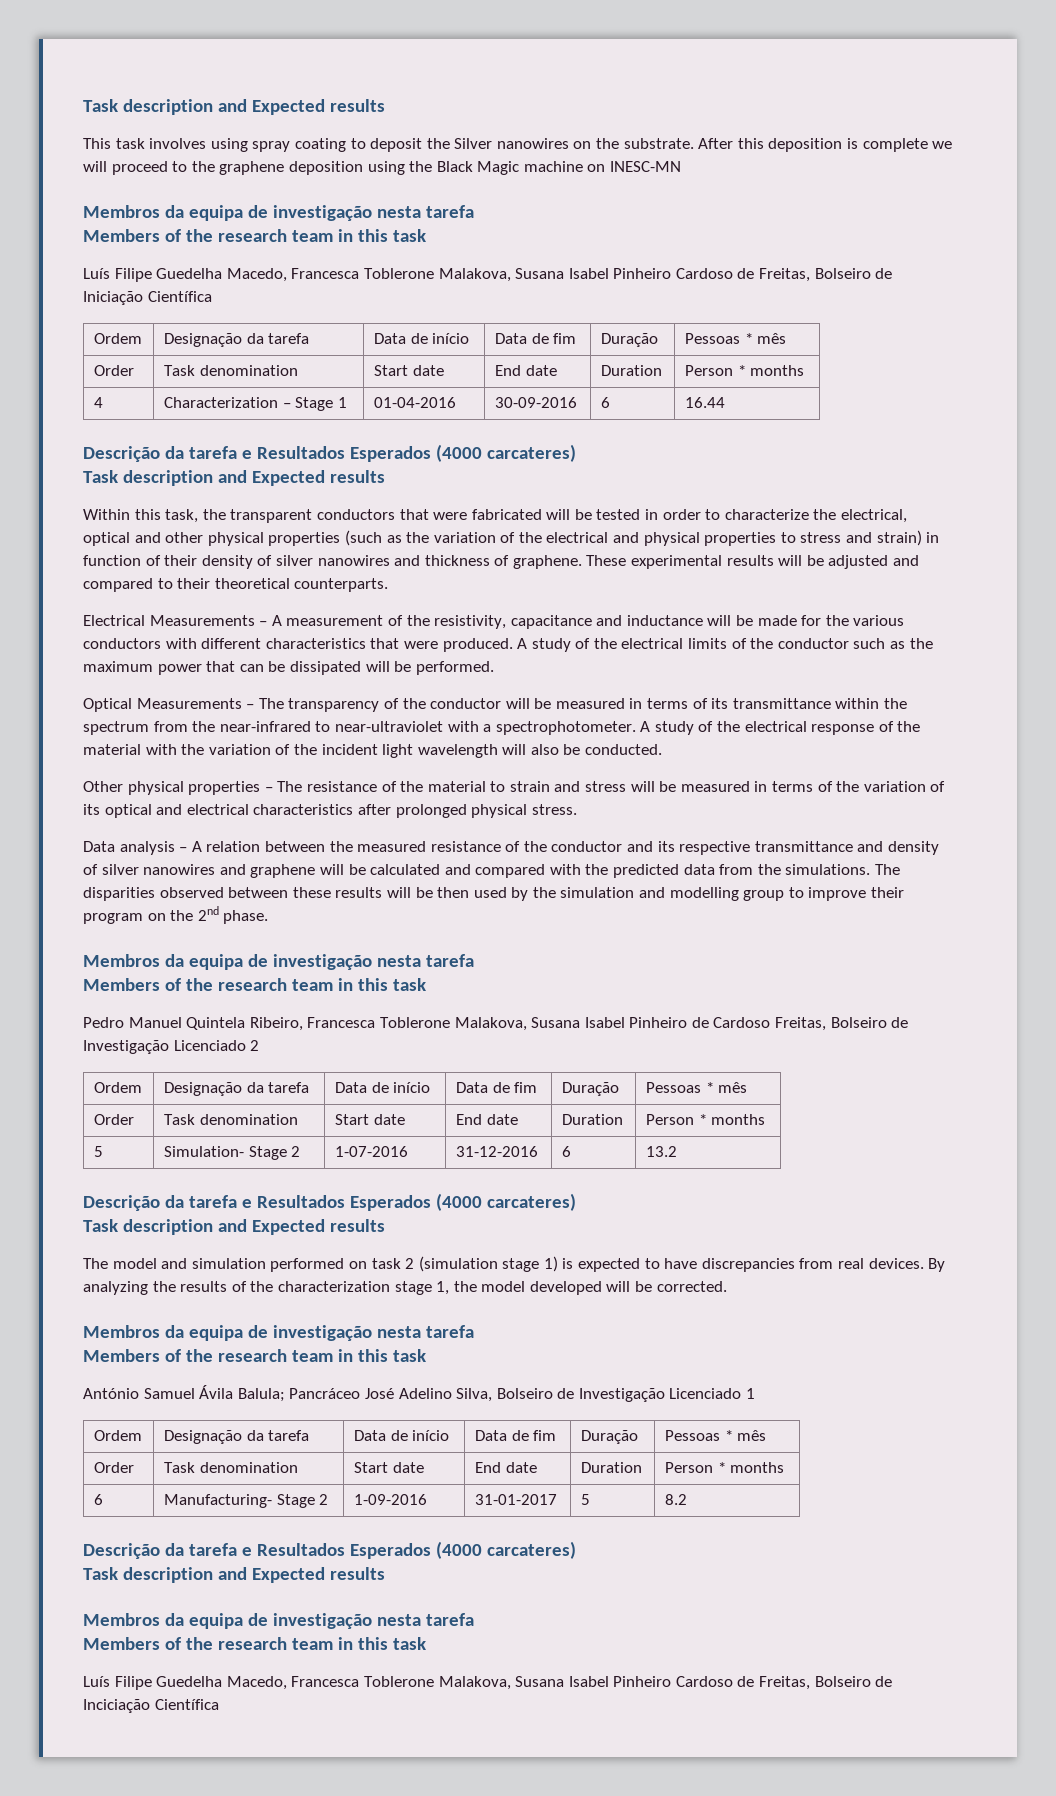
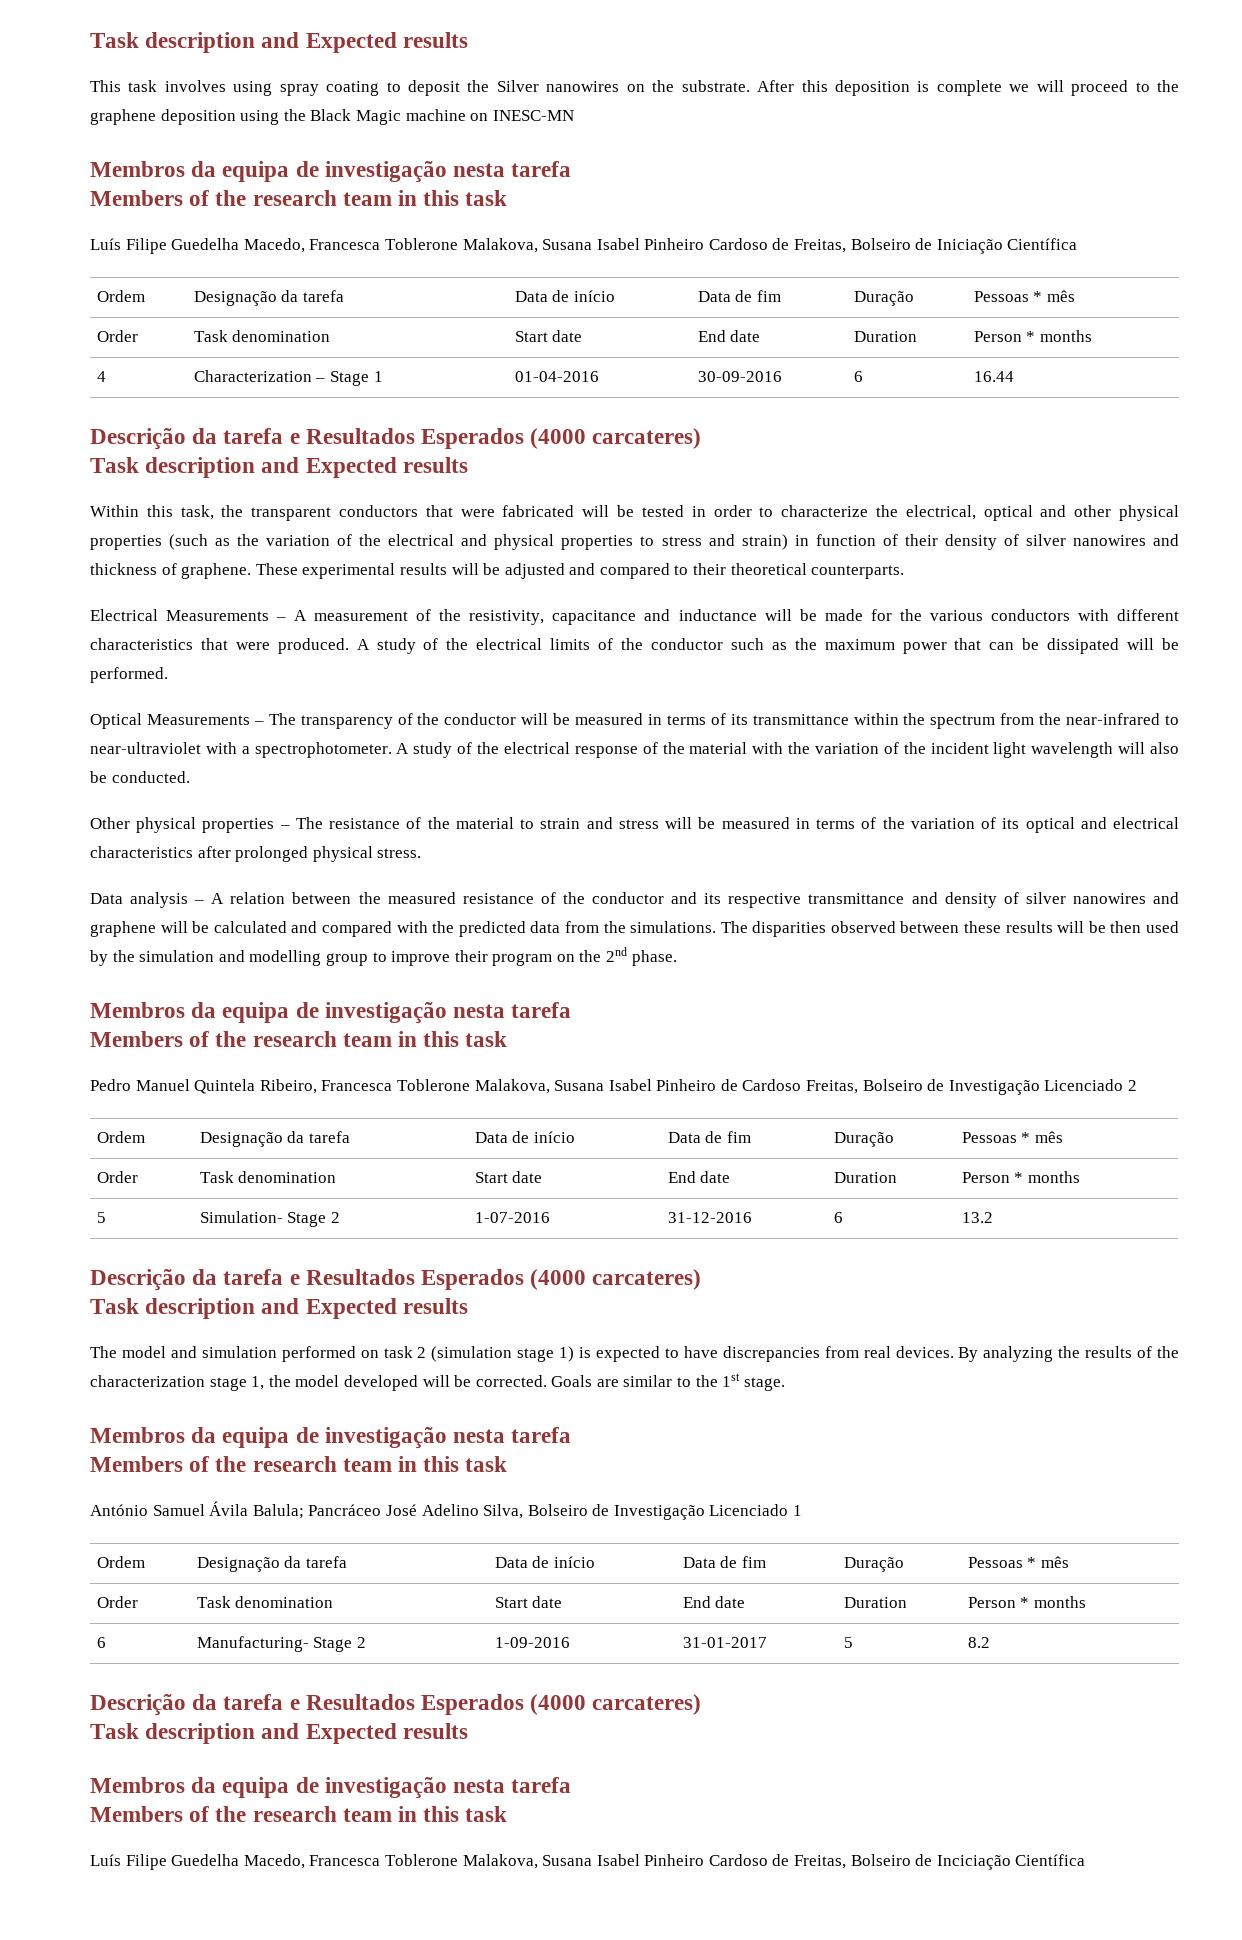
(727, 1286) none -> [551,1373,785,1391] Goals are similar to the 1st stage.

